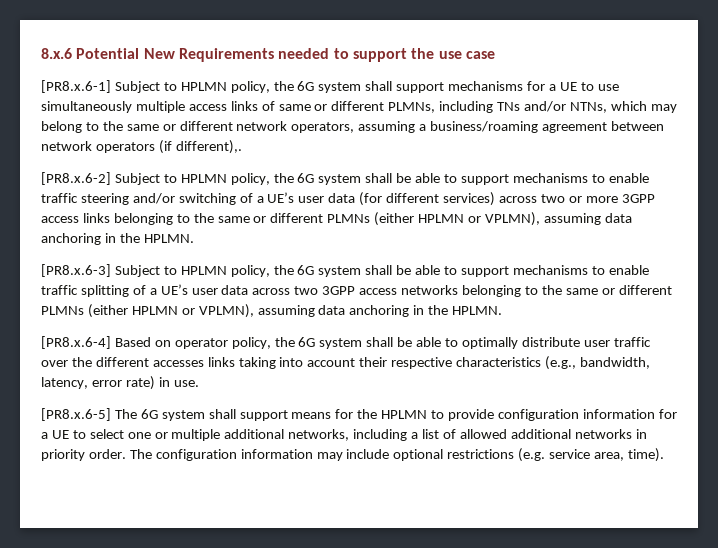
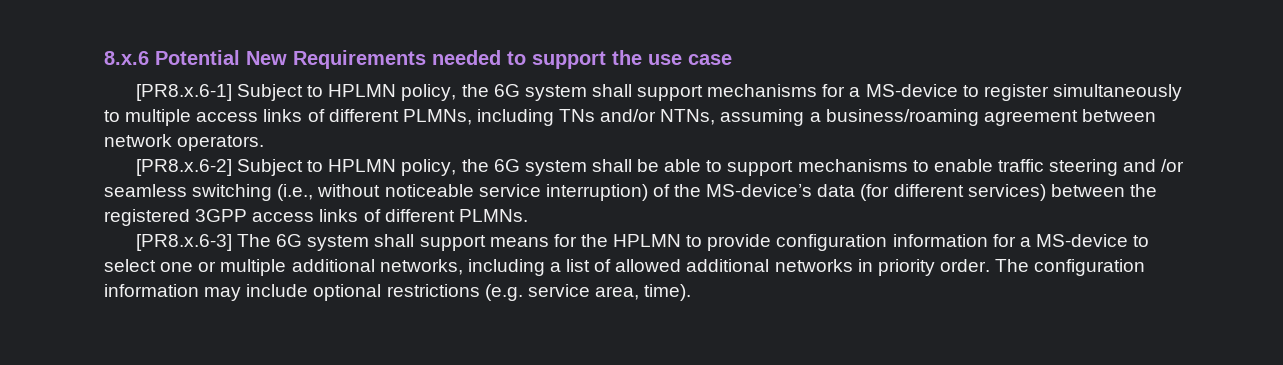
[559,82,619,91] [41,101,132,113] UE to use simultaneously -> [865,84,1182,101] [104,110,120,122] MS-device to register simultaneously to
[278,104,328,111] same or -> (325, 115) none
[610,101,677,113] [41,121,355,133] which may belong to the same or different network operators, -> (716, 117) none
[95,140,242,154] operators (if different),. -> [177,135,265,151] operators.
[132,192,655,206] [41,212,632,226] [41,233,194,245] [41,264,649,277] [41,284,672,297] [41,304,503,318] [41,336,651,349] [41,356,650,370] [41,376,199,390] [41,408,111,421] and/or switching of a UE’s user data (for different services) across two or more 3GPP access links belonging to the same or different PLMNs (either HPLMN or VPLMN), assuming data anchoring in the HPLMN. // [PR8.x.6-3] Subject to HPLMN policy, the 6G system shall be able to support mechanisms to enable traffic splitting of a UE’s user data across two 3GPP access networks belonging to the same or different PLMNs (either HPLMN or VPLMN), assuming data anchoring in the HPLMN. // [PR8.x.6-4] Based on operator policy, the 6G system shall be able to optimally distribute user traffic over the different accesses links taking into account their respective characteristics (e.g., bandwidth, latency, error rate) in use. // [PR8.x.6-5] -> [1123,159,1185,172] [104,184,1157,201] [104,209,528,226] [135,234,232,251] and /or seamless switching (i.e., without noticeable service interruption) of the MS-device’s data (for different services) between the registered 3GPP access links of different PLMNs. // [PR8.x.6-3]
[51,430,69,439] UE -> [1035,234,1128,247] MS-device

